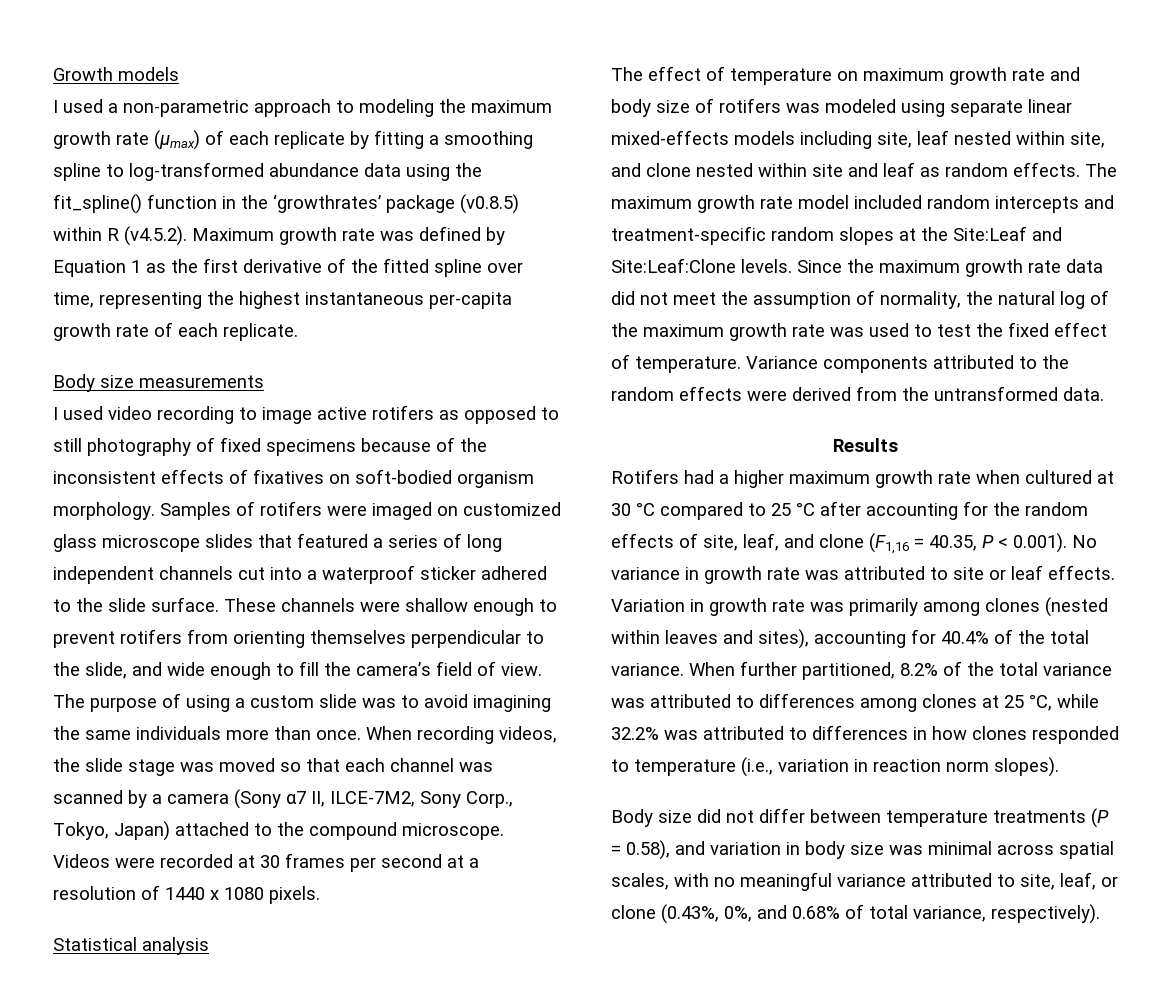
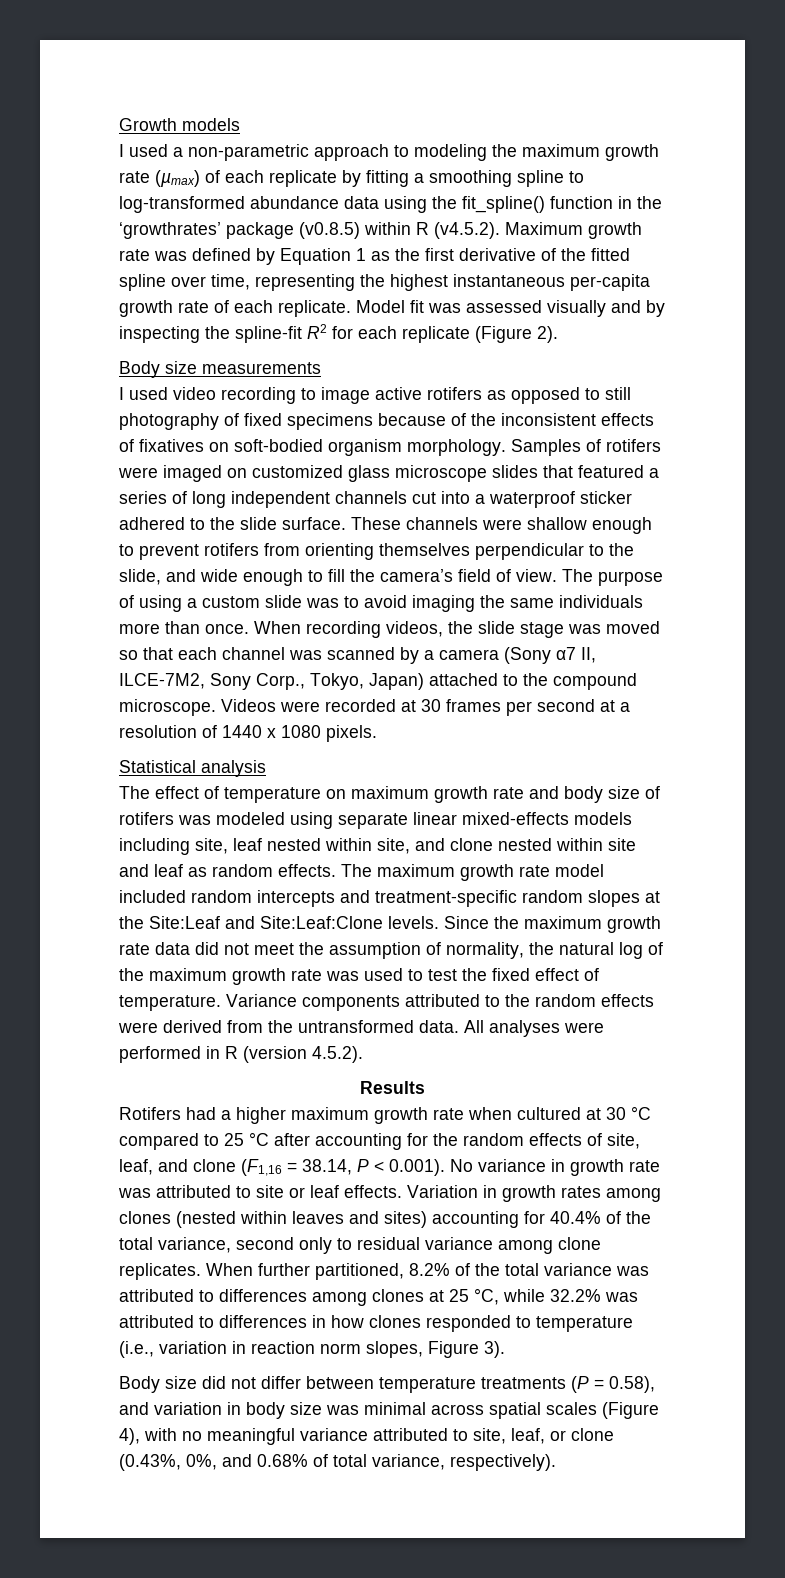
(298, 332) none -> [356,300,665,317] [119,324,558,343] Model fit was assessed visually and by inspecting the spline-fit R2 for each replicate (Figure 2).
[473,695,551,712] imagining -> [412,595,475,612] imaging
(1104, 394) none -> [464,1020,604,1037] [119,1046,363,1063] All analyses were performed in R (version 4.5.2).
[929,535,977,551] 40.35, -> [302,1159,352,1175] 38.14,
[772,598,918,616] rate was primarily -> [561,1186,601,1198] rates
[758,629,809,649] sites), -> [384,1211,427,1228] sites)
[611,663,684,676] variance. -> [158,1237,601,1254] [119,1263,201,1280] variance, second only to residual variance among clone replicates.
[994,757,1059,777] slopes). -> [366,1341,505,1358] slopes, Figure 3).
[611,873,669,890] scales, -> [546,1402,659,1419] [119,1428,140,1445] scales (Figure 4),

